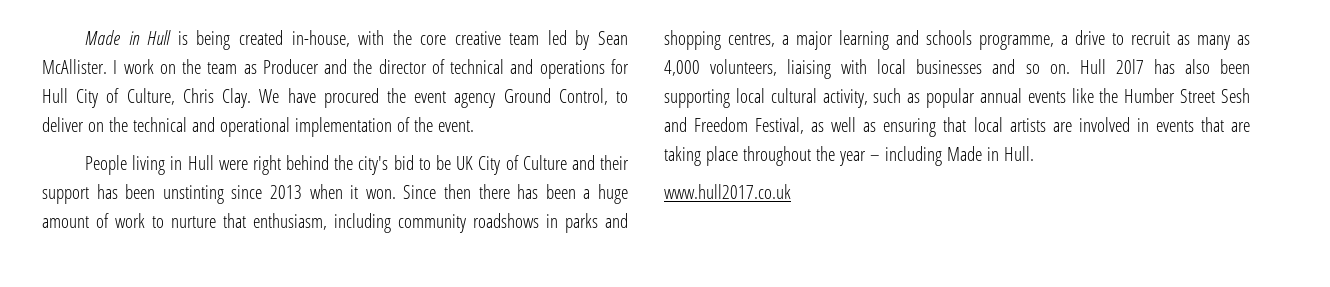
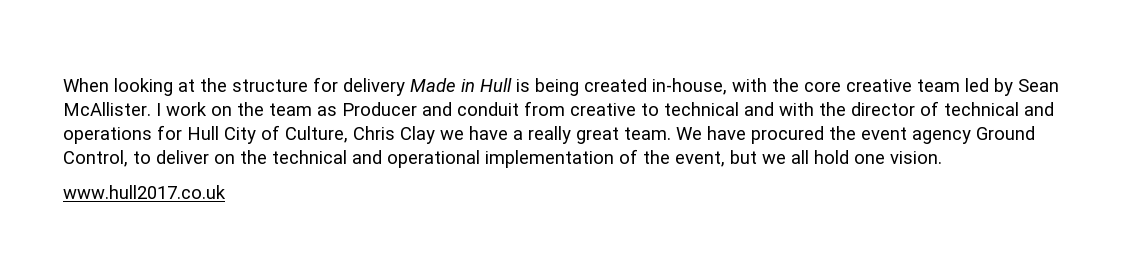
(85, 37) none -> [63,77,405,96] When looking at the structure for delivery
(348, 66) none -> [457,101,814,116] conduit from creative to technical and with
[222,88,252,108] Clay. -> [400,126,671,144] Clay we have a really great team.
[437,120,474,132] [85,155,629,175] [42,184,629,204] [42,213,628,233] [664,30,1250,50] [664,59,1250,79] [664,88,1250,108] [664,117,1250,137] [664,146,1034,166] event. // People living in Hull were right behind the city's bid to be UK City of Culture and their support has been unstinting since 2013 when it won. Since then there has been a huge amount of work to nurture that enthusiasm, including community roadshows in parks and shopping centres, a major learning and schools programme, a drive to recruit as many as 4,000 volunteers, liaising with local businesses and so on. Hull 20l7 has also been supporting local cultural activity, such as popular annual events like the Humber Street Sesh and Freedom Festival, as well as ensuring that local artists are involved in events that are taking place throughout the year – including Made in Hull. -> [675,150,942,167] event, but we all hold one vision.

